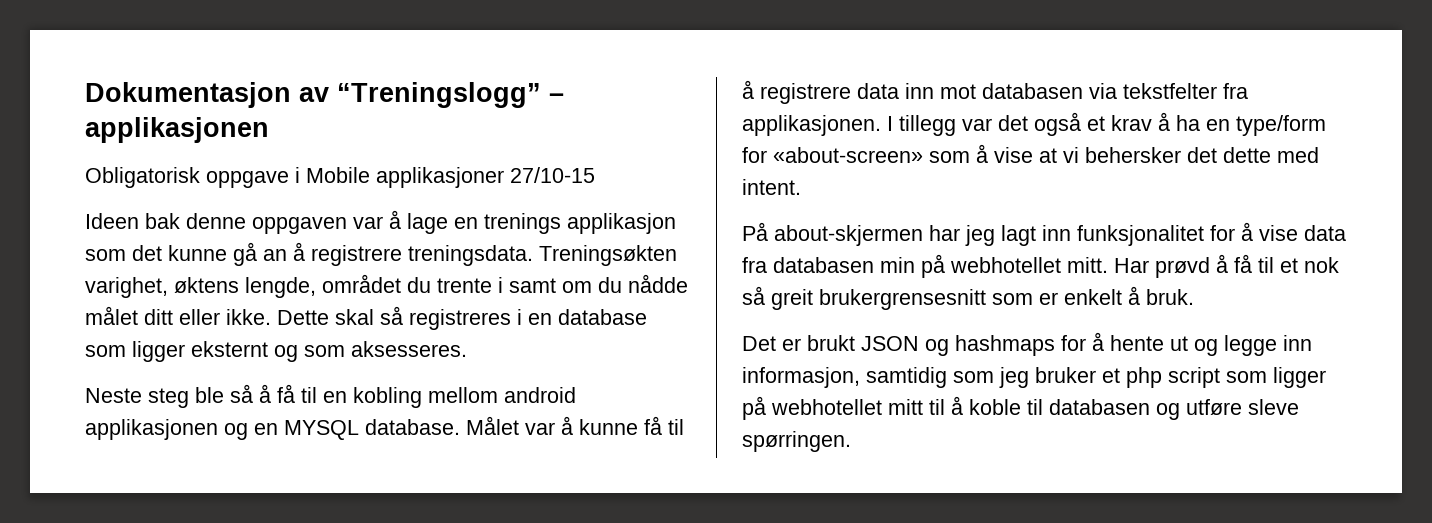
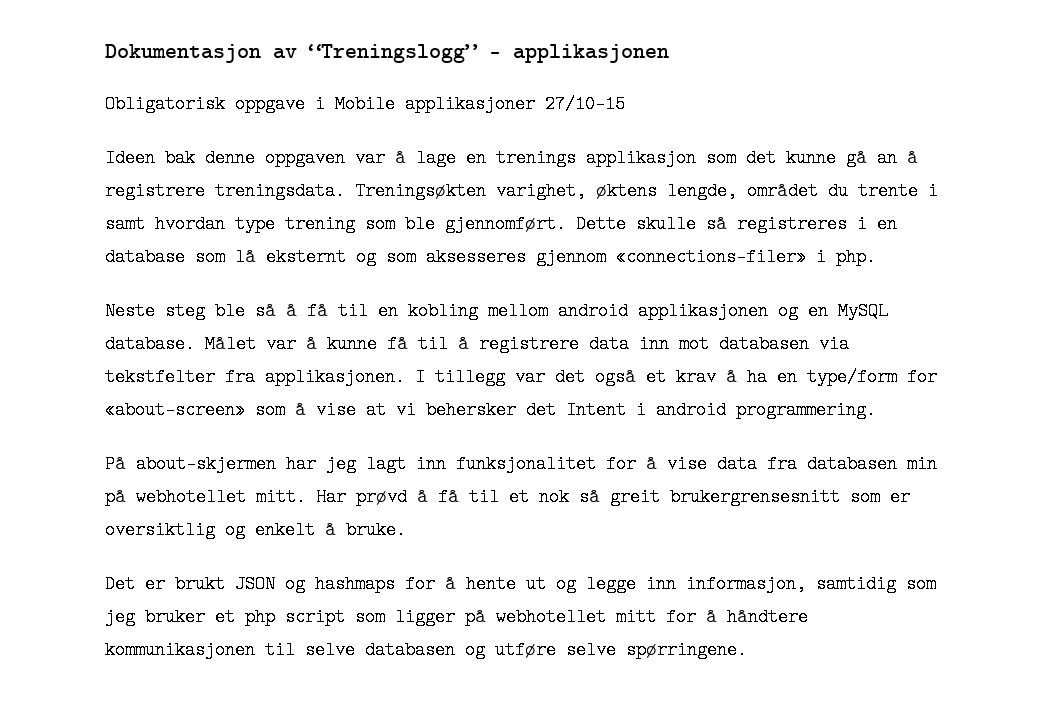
[562,274,688,293] [85,306,374,325] om du nådde målet ditt eller ikke. Dette skal -> [155,215,696,233] hvordan type trening som ble gjennomført. Dette skulle
[132,341,185,362] ligger -> [235,248,256,266] lå
[351,341,467,357] aksesseres. -> [426,248,876,266] aksesseres gjennom «connections-filer» i php.
[284,420,359,440] MYSQL -> [838,302,888,320] MySQL
[1223,147,1319,163] [742,179,801,195] dette med intent. -> [566,401,876,419] Intent i android programmering.
(1058, 298) none -> [105,521,245,539] oversiktlig og
[1146,289,1194,305] bruk. -> [346,521,406,539] bruke.
[929,396,1043,415] til å koble til -> [666,608,808,626] [105,641,355,659] for å håndtere kommunikasjonen til selve
[1248,399,1299,415] [742,431,851,452] sleve spørringen. -> [566,641,747,659] selve spørringene.

